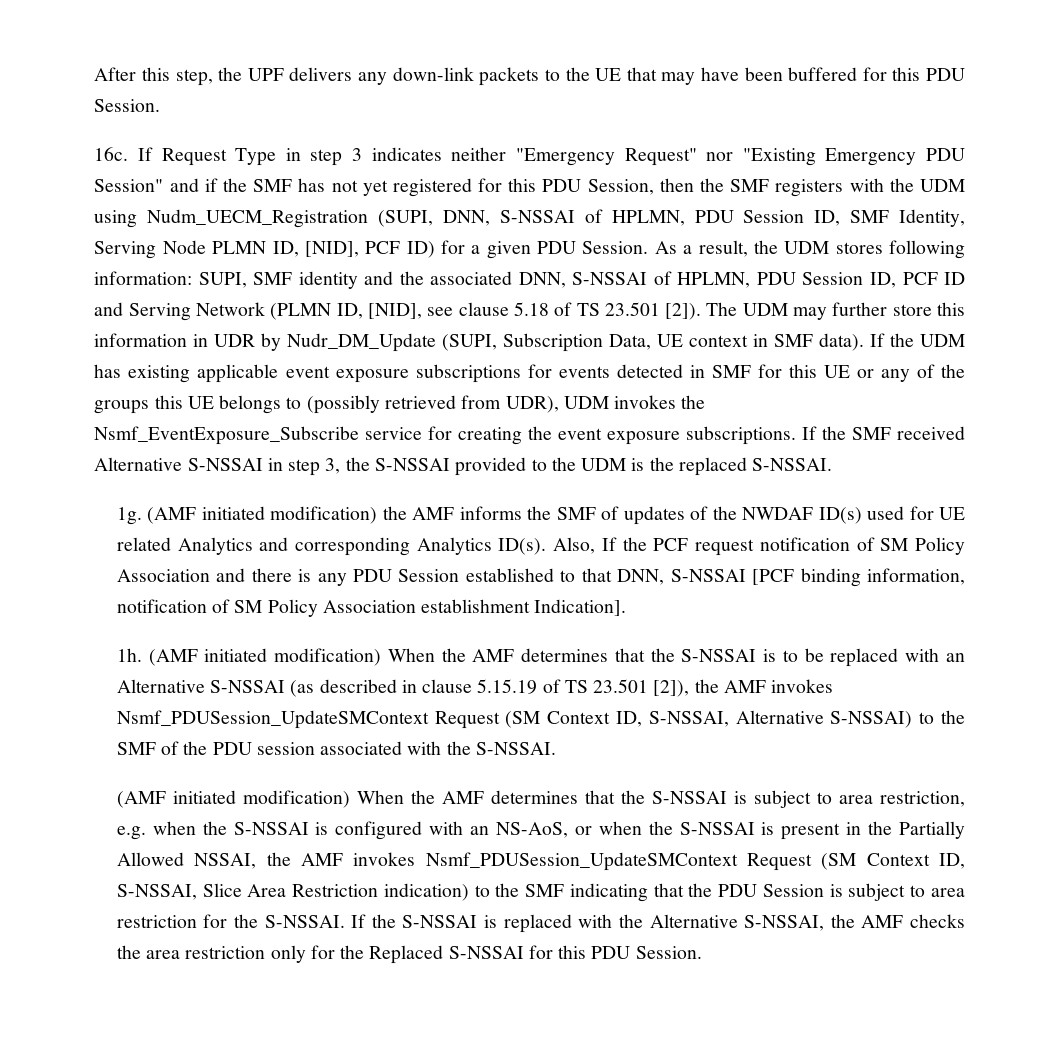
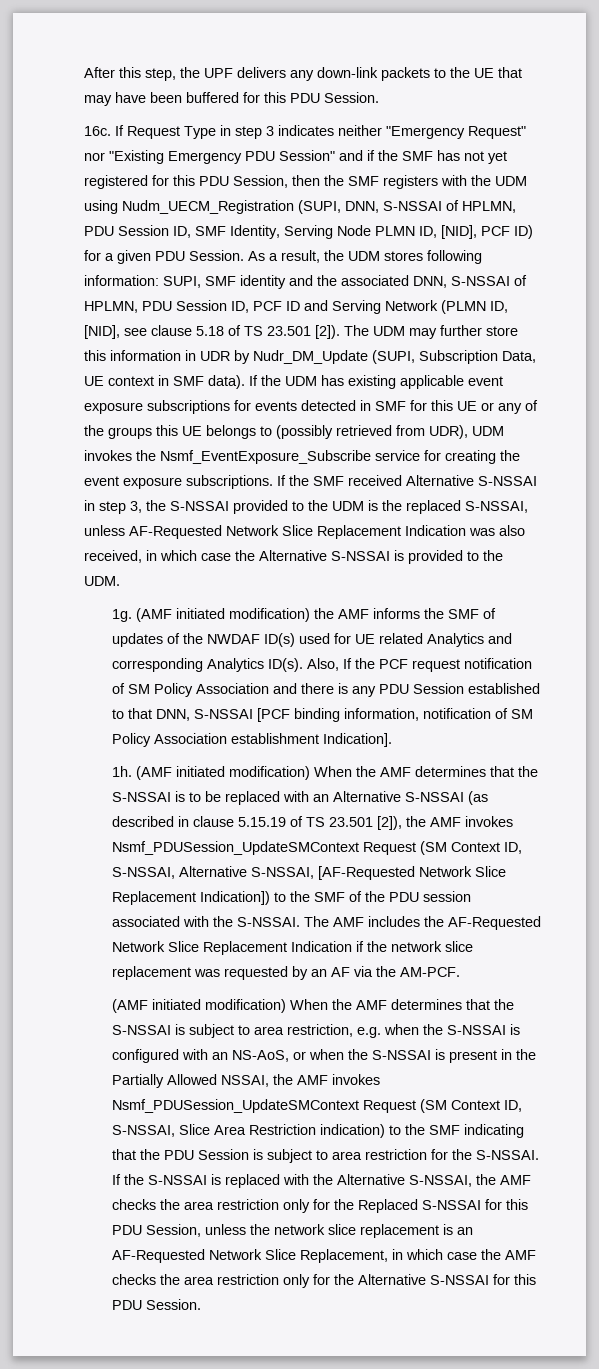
[752,458,833,471] S-NSSAI. -> [465,501,529,513] [84,525,526,539] [84,550,504,564] [84,576,121,586] S-NSSAI, unless AF-Requested Network Slice Replacement Indication was also received, in which case the Alternative S-NSSAI is provided to the UDM.
[830,711,913,728] S-NSSAI) -> [251,866,507,880] [112,891,271,905] S-NSSAI, [AF-Requested Network Slice Replacement Indication])
(556, 748) none -> [304,916,542,930] [112,941,474,955] [112,966,461,980] The AMF includes the AF-Requested Network Slice Replacement Indication if the network slice replacement was requested by an AF via the AM-PCF.
(631, 952) none -> [146,1224,474,1238] [112,1249,537,1263] [112,1274,537,1288] [112,1300,143,1310] Session, unless the network slice replacement is an AF-Requested Network Slice Replacement, in which case the AMF checks the area restriction only for the Alternative S-NSSAI for this PDU

